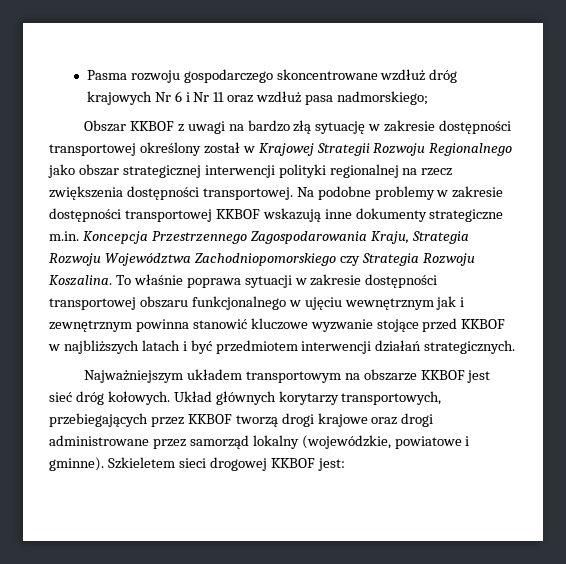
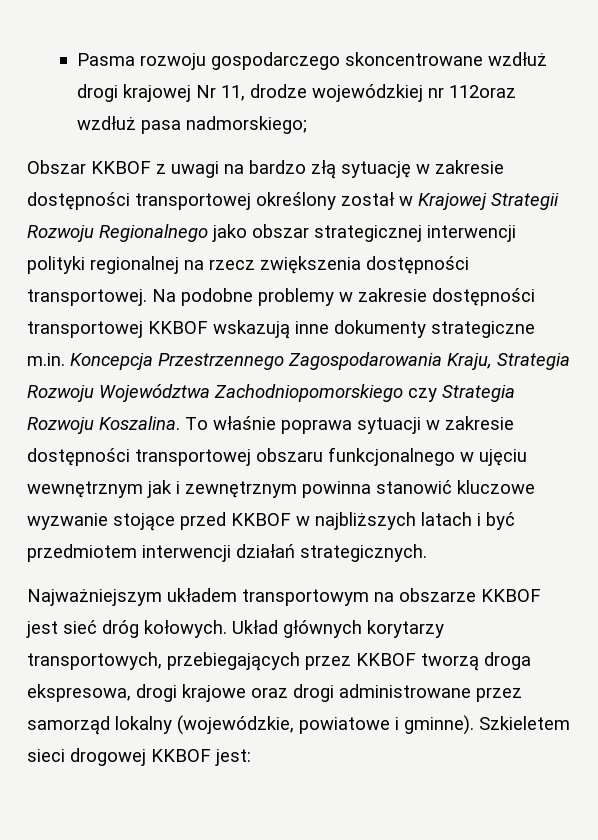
[429,69,458,83] [86,91,254,105] dróg krajowych Nr 6 i Nr 11 oraz -> [77,84,517,102] drogi krajowej Nr 11, drodze wojewódzkiej nr 112oraz
(278, 421) none -> [484,652,531,670] [27,684,131,702] droga ekspresowa,

